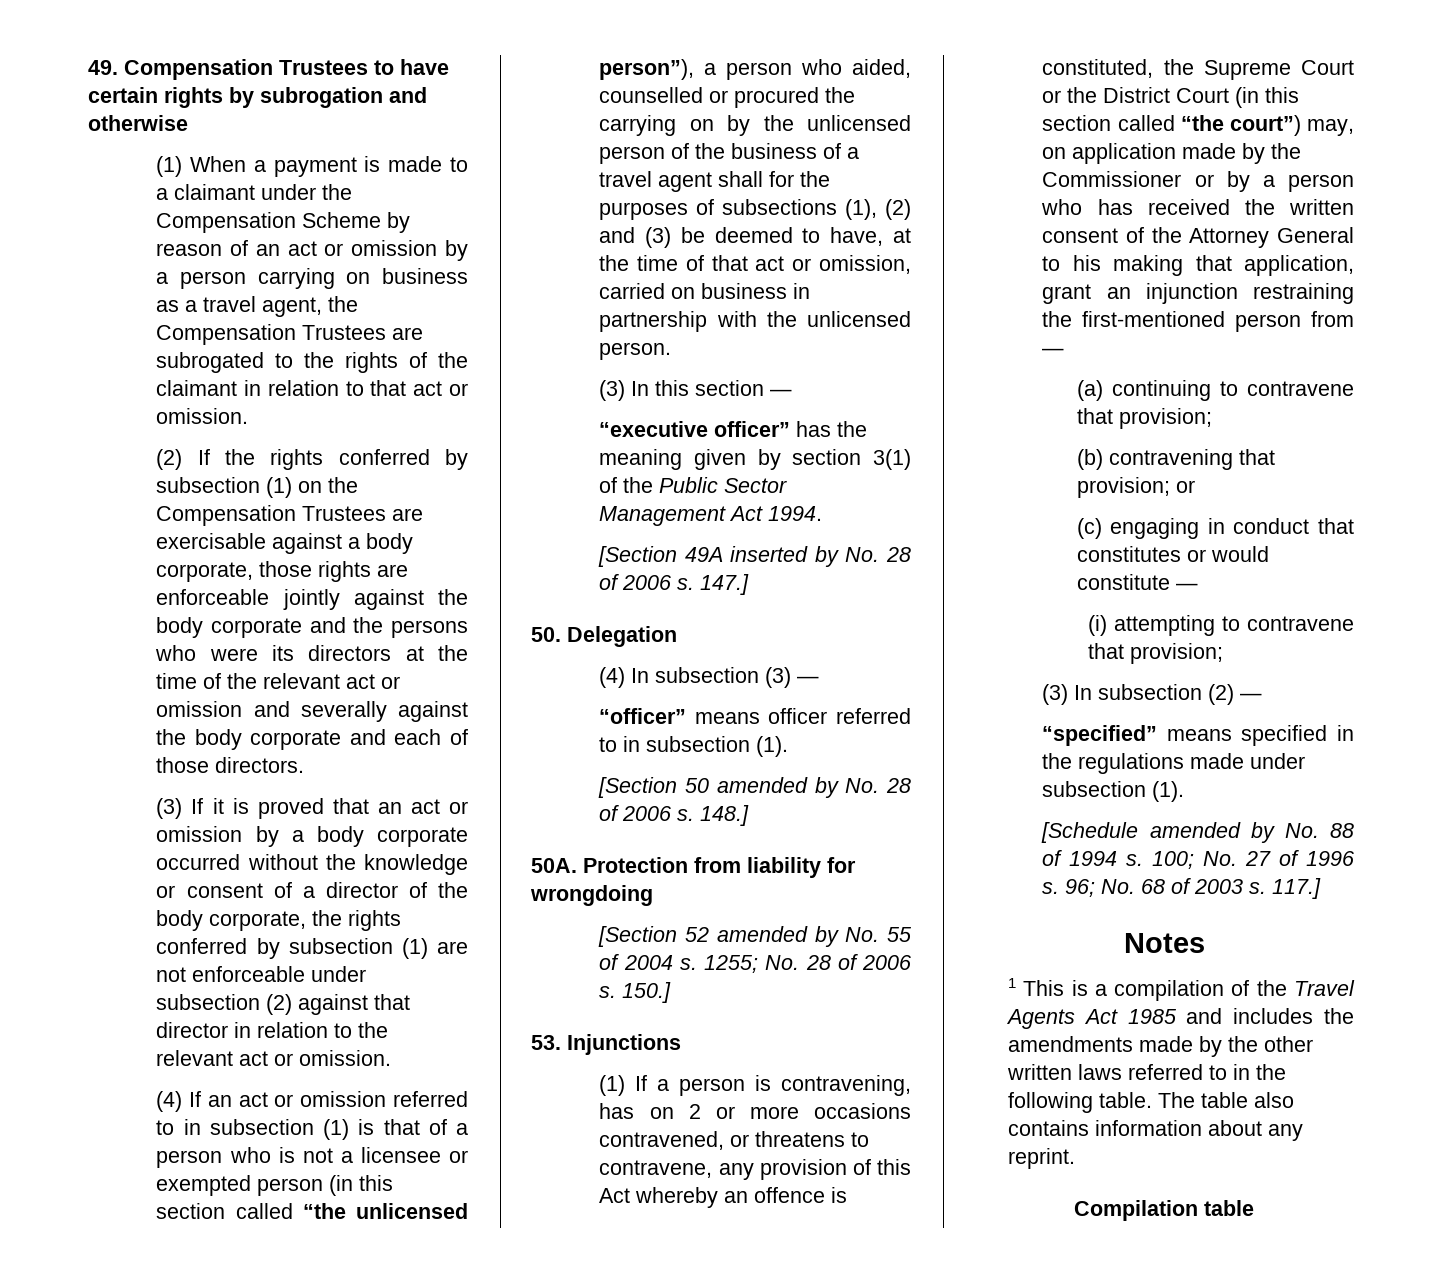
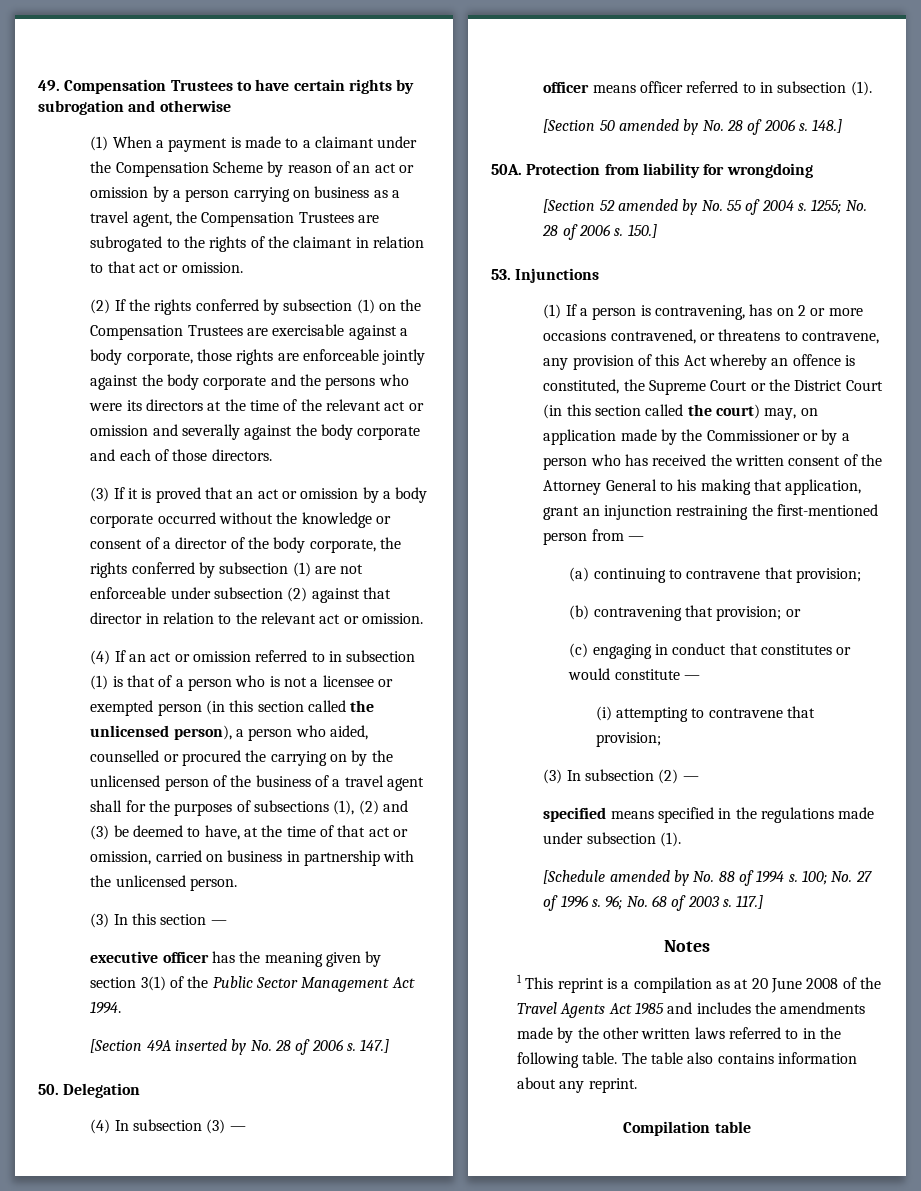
[302,1203,469,1219] [599,59,695,80] “the unlicensed person”), -> [350,700,375,712] [90,725,232,740] the unlicensed person),
[599,421,791,437] “executive officer” -> [90,951,209,963] executive officer
[599,708,687,724] “officer” -> [543,81,590,93] officer
[1180,115,1301,136] “the court”) -> [687,404,760,419] the court)
[1042,725,1158,746] “specified” -> [543,807,607,822] specified
(1065, 988) none -> [557,978,604,993] reprint
(1225, 990) none -> [716,978,839,993] as at 20 June 2008

